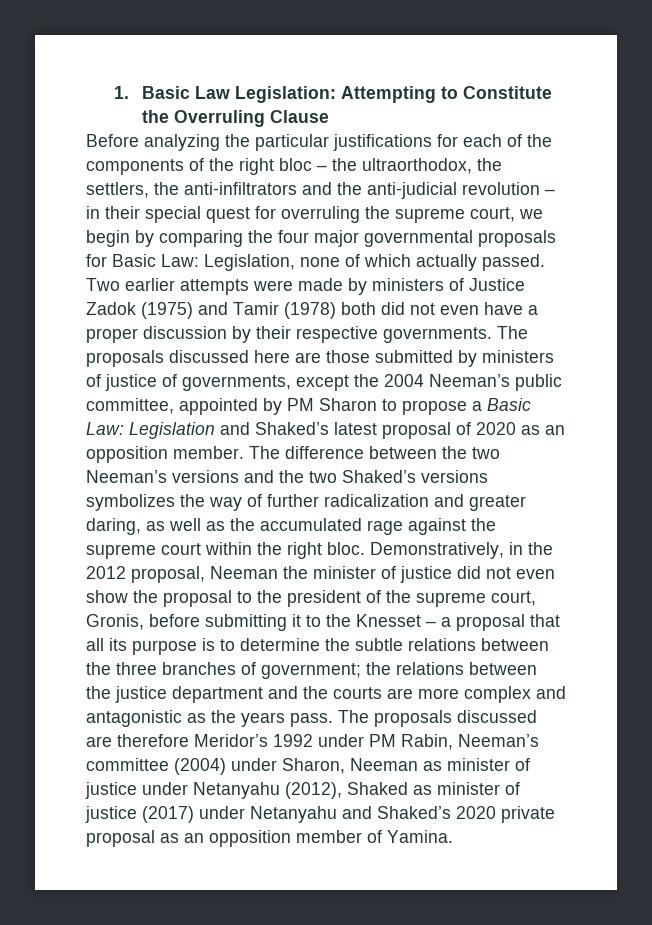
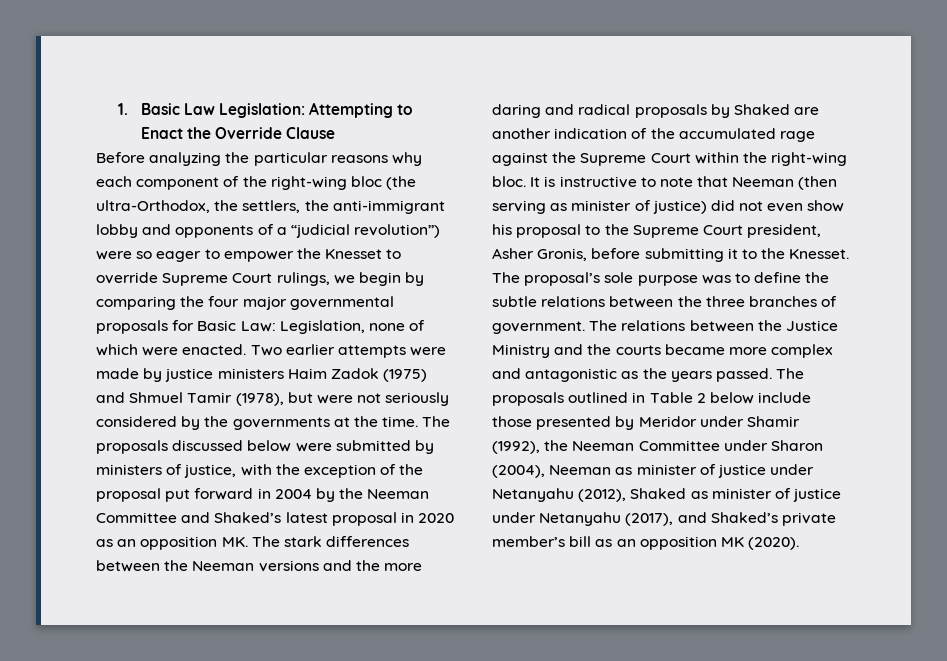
[463,86,553,99] [142,110,266,127] Constitute the Overruling -> [140,127,282,139] Enact the Override
[333,134,552,151] [86,158,502,175] [86,182,555,199] [86,206,515,223] justifications for each of the components of the right bloc – the ultraorthodox, the settlers, the anti-infiltrators and the anti-judicial revolution – in their special quest for overruling the supreme court, -> [330,152,422,166] [96,176,417,190] [96,200,445,214] [96,224,441,238] [96,248,402,262] [96,272,330,286] reasons why each component of the right-wing bloc (the ultra-Orthodox, the settlers, the anti-immigrant lobby and opponents of a “judicial revolution”) were so eager to empower the Knesset to override Supreme Court rulings,
[416,254,545,271] actually passed. -> [142,344,247,356] were enacted.
[372,278,525,291] [86,302,538,319] [86,326,528,343] [86,350,554,367] [86,374,562,391] [86,398,531,415] [86,422,215,439] ministers of Justice Zadok (1975) and Tamir (1978) both did not even have a proper discussion by their respective governments. The proposals discussed here are those submitted by ministers of justice of governments, except the 2004 Neeman’s public committee, appointed by PM Sharon to propose a Basic Law: Legislation -> [165,368,428,382] [96,392,450,406] [96,416,451,430] [96,440,434,454] [96,464,424,478] [96,488,430,502] [96,512,177,523] justice ministers Haim Zadok (1975) and Shmuel Tamir (1978), but were not seriously considered by the governments at the time. The proposals discussed below were submitted by ministers of justice, with the exception of the proposal put forward in 2004 by the Neeman Committee
[456,422,471,435] of -> [400,512,414,523] in
[173,446,500,459] [86,470,488,483] [86,494,526,511] [86,518,225,535] member. The difference between the two Neeman’s versions and the two Shaked’s versions symbolizes the way of further radicalization and greater daring, as well as -> [221,536,410,547] [96,560,423,572] [492,104,820,118] [492,128,648,139] MK. The stark differences between the Neeman versions and the more daring and radical proposals by Shaked are another indication of
[86,542,553,559] [86,566,452,583] supreme court within the right bloc. Demonstratively, in the 2012 proposal, Neeman the minister of justice -> [580,152,848,166] [492,176,838,190] [492,200,707,214] Supreme Court within the right-wing bloc. It is instructive to note that Neeman (then serving as minister of justice)
[133,590,158,603] the -> [492,224,512,235] his
[287,590,536,607] president of the supreme court, -> [632,224,822,238] [492,248,534,259] Supreme Court president, Asher
[356,614,560,631] [86,638,320,655] Knesset – a proposal that all its purpose is to determine -> [789,249,850,259] [492,272,802,286] Knesset. The proposal’s sole purpose was to define
[261,662,537,679] [86,686,263,703] government; the relations between the justice department -> [492,320,838,334] [492,344,550,358] government. The relations between the Justice Ministry
[387,688,413,699] are -> [664,344,725,355] became
[290,710,537,727] [86,734,539,750] [86,758,345,775] pass. The proposals discussed are therefore Meridor’s 1992 under PM Rabin, Neeman’s committee (2004) under Sharon, -> [715,368,805,382] [492,392,812,406] [492,416,800,430] [492,440,823,454] [492,465,545,478] passed. The proposals outlined in Table 2 below include those presented by Meridor under Shamir (1992), the Neeman Committee under Sharon (2004),
[142,806,555,823] [86,830,453,847] (2017) under Netanyahu and Shaked’s 2020 private proposal as an opposition member of Yamina. -> [492,512,836,526] [492,536,800,550] under Netanyahu (2017), and Shaked’s private member’s bill as an opposition MK (2020).

